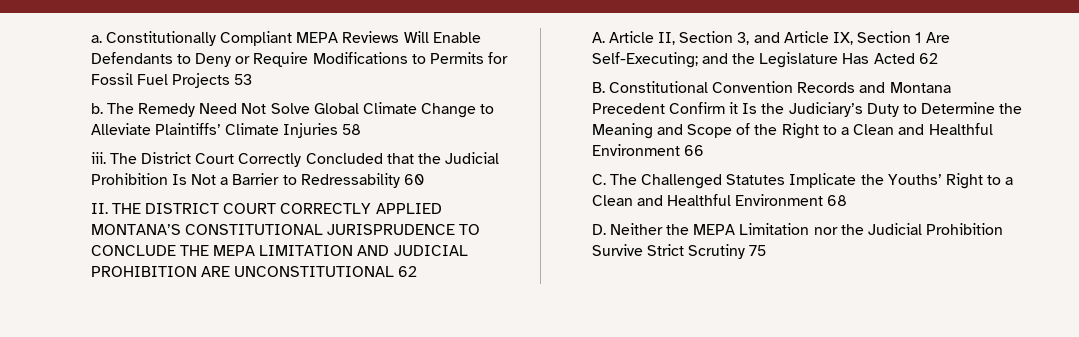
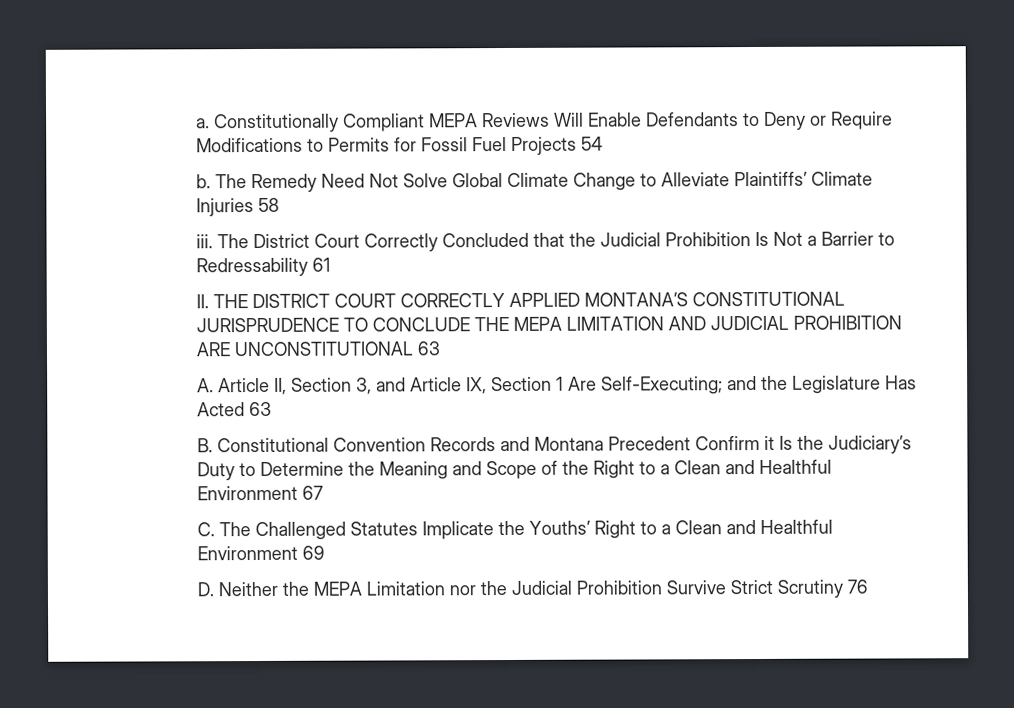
[234,74,253,85] 53 -> [581,136,604,151] 54
[403,174,424,185] 60 -> [312,257,332,272] 61
[398,266,418,277] 62 -> [417,341,442,356] 63
[918,53,938,64] 62 -> [249,401,273,417] 63
[683,145,704,156] 66 -> [302,485,324,500] 67
[827,195,848,206] 68 -> [302,545,326,560] 69
[749,245,767,256] 75 -> [847,579,869,594] 76

